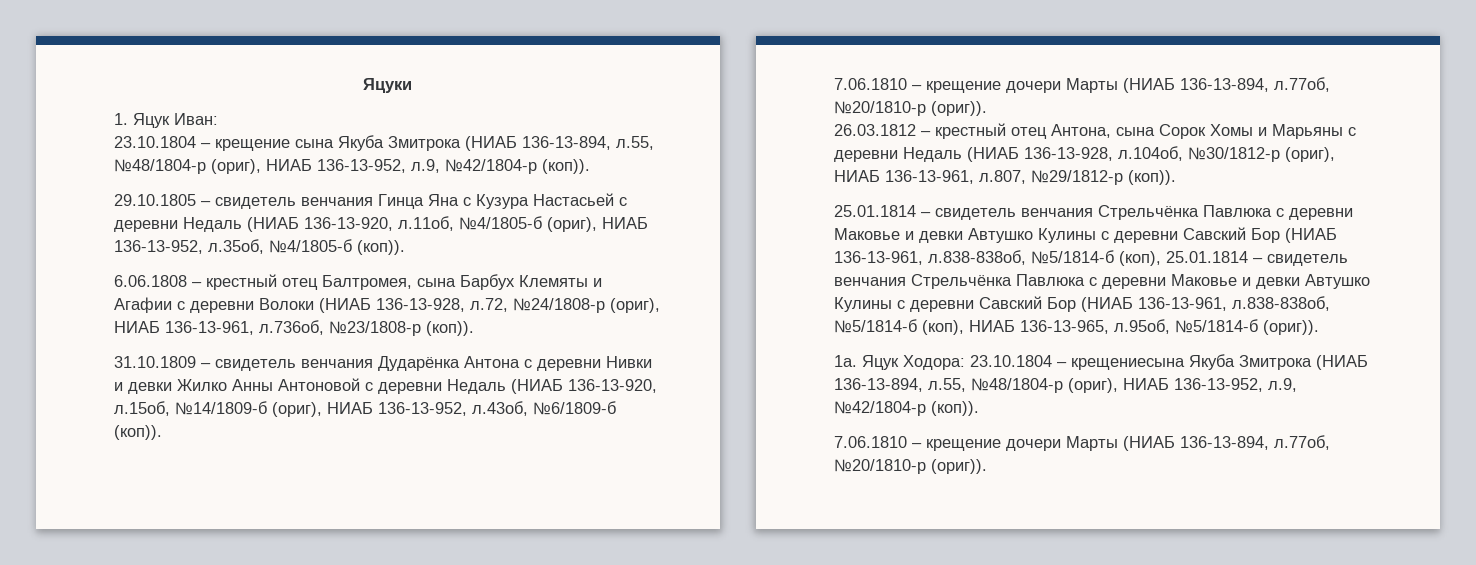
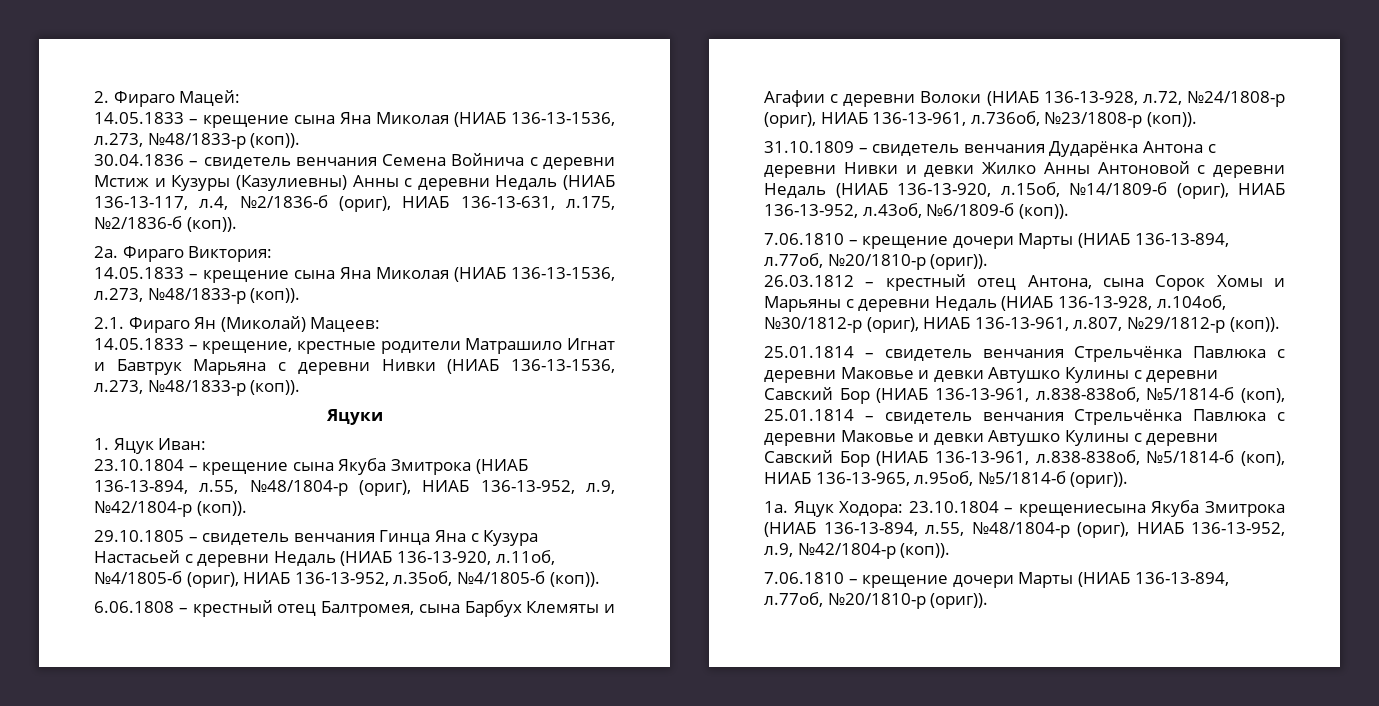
(363, 85) none -> [94,90,241,107] [94,112,615,128] [94,133,301,149] [94,153,615,170] [94,175,615,191] [94,195,615,212] [94,216,237,232] [94,246,273,262] [94,267,615,283] [94,288,301,304] [94,316,381,333] [94,338,615,354] [94,359,615,375] [94,380,301,396] 2. Фираго Мацей: // 14.05.1833 – крещение сына Яна Миколая (НИАБ 136-13-1536, л.273, №48/1833-р (коп)). // 30.04.1836 – свидетель венчания Семена Войнича с деревни Мстиж и Кузуры (Казулиевны) Анны с деревни Недаль (НИАБ 136-13-117, л.4, №2/1836-б (ориг), НИАБ 136-13-631, л.175, №2/1836-б (коп)). // 2а. Фираго Виктория: // 14.05.1833 – крещение сына Яна Миколая (НИАБ 136-13-1536, л.273, №48/1833-р (коп)). // 2.1. Фираго Ян (Миколай) Мацеев: // 14.05.1833 – крещение, крестные родители Матрашило Игнат и Бавтрук Марьяна с деревни Нивки (НИАБ 136-13-1536, л.273, №48/1833-р (коп)). //

